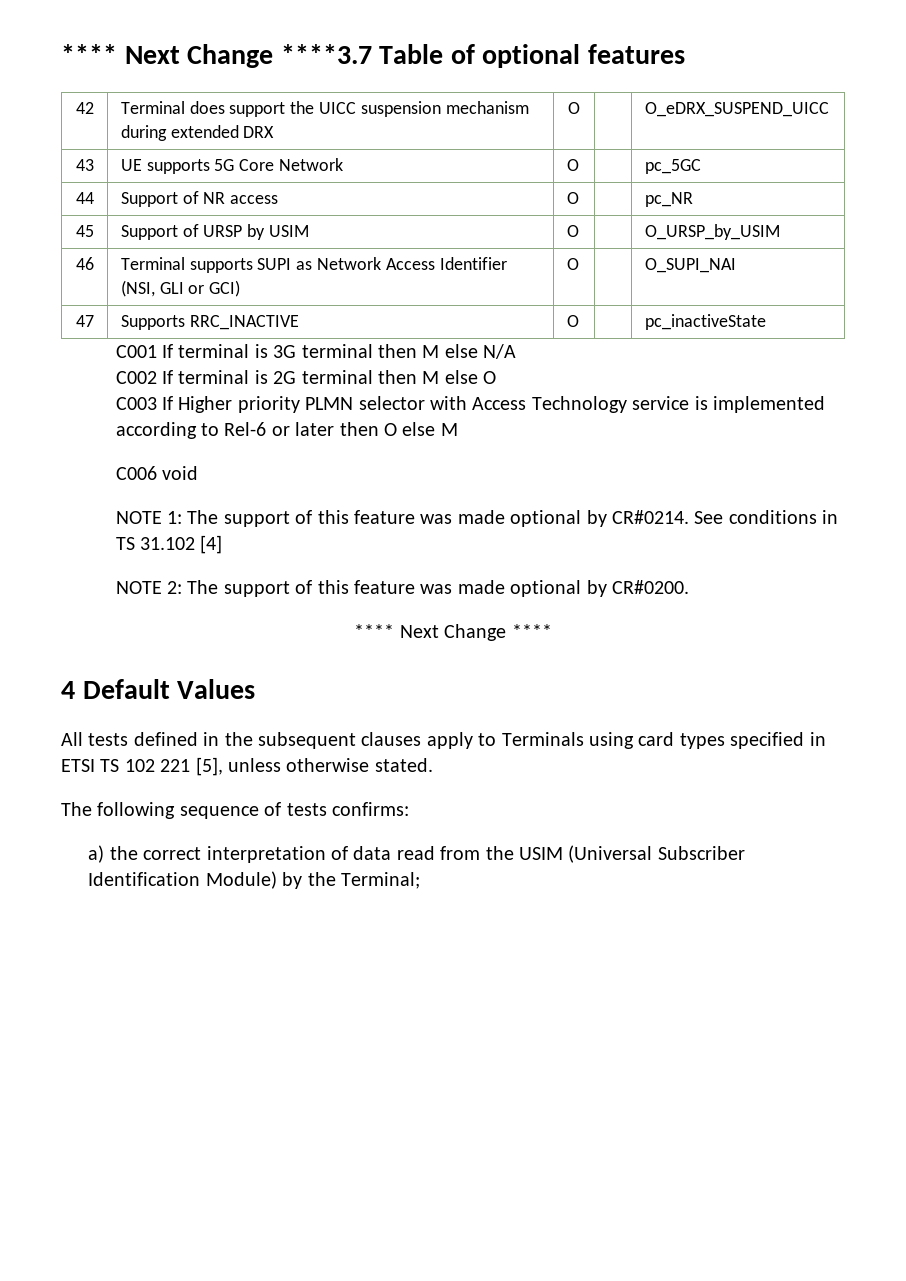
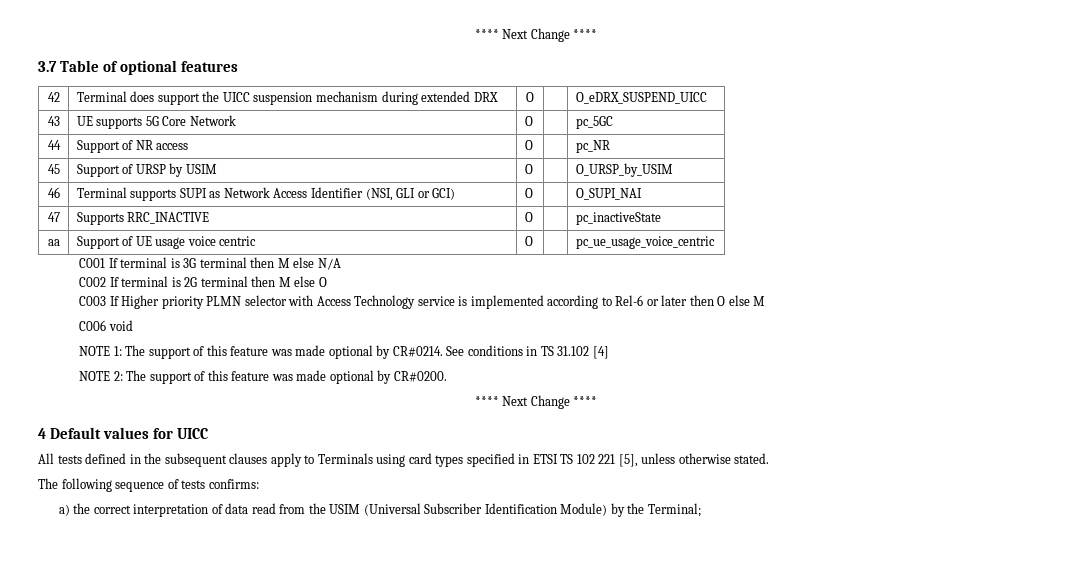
[61,44,372,68] **** Next Change ****3.7 -> [474,28,598,42] [38,61,57,72] **** Next Change **** // 3.7
(766, 322) none -> [47,239,60,246] [76,236,257,249] [524,236,533,246] [575,236,715,249] // aa | Support of UE usage voice centric | O | | pc_ue_usage_voice_centric
[177,679,256,699] Values -> [103,427,209,439] values for UICC

